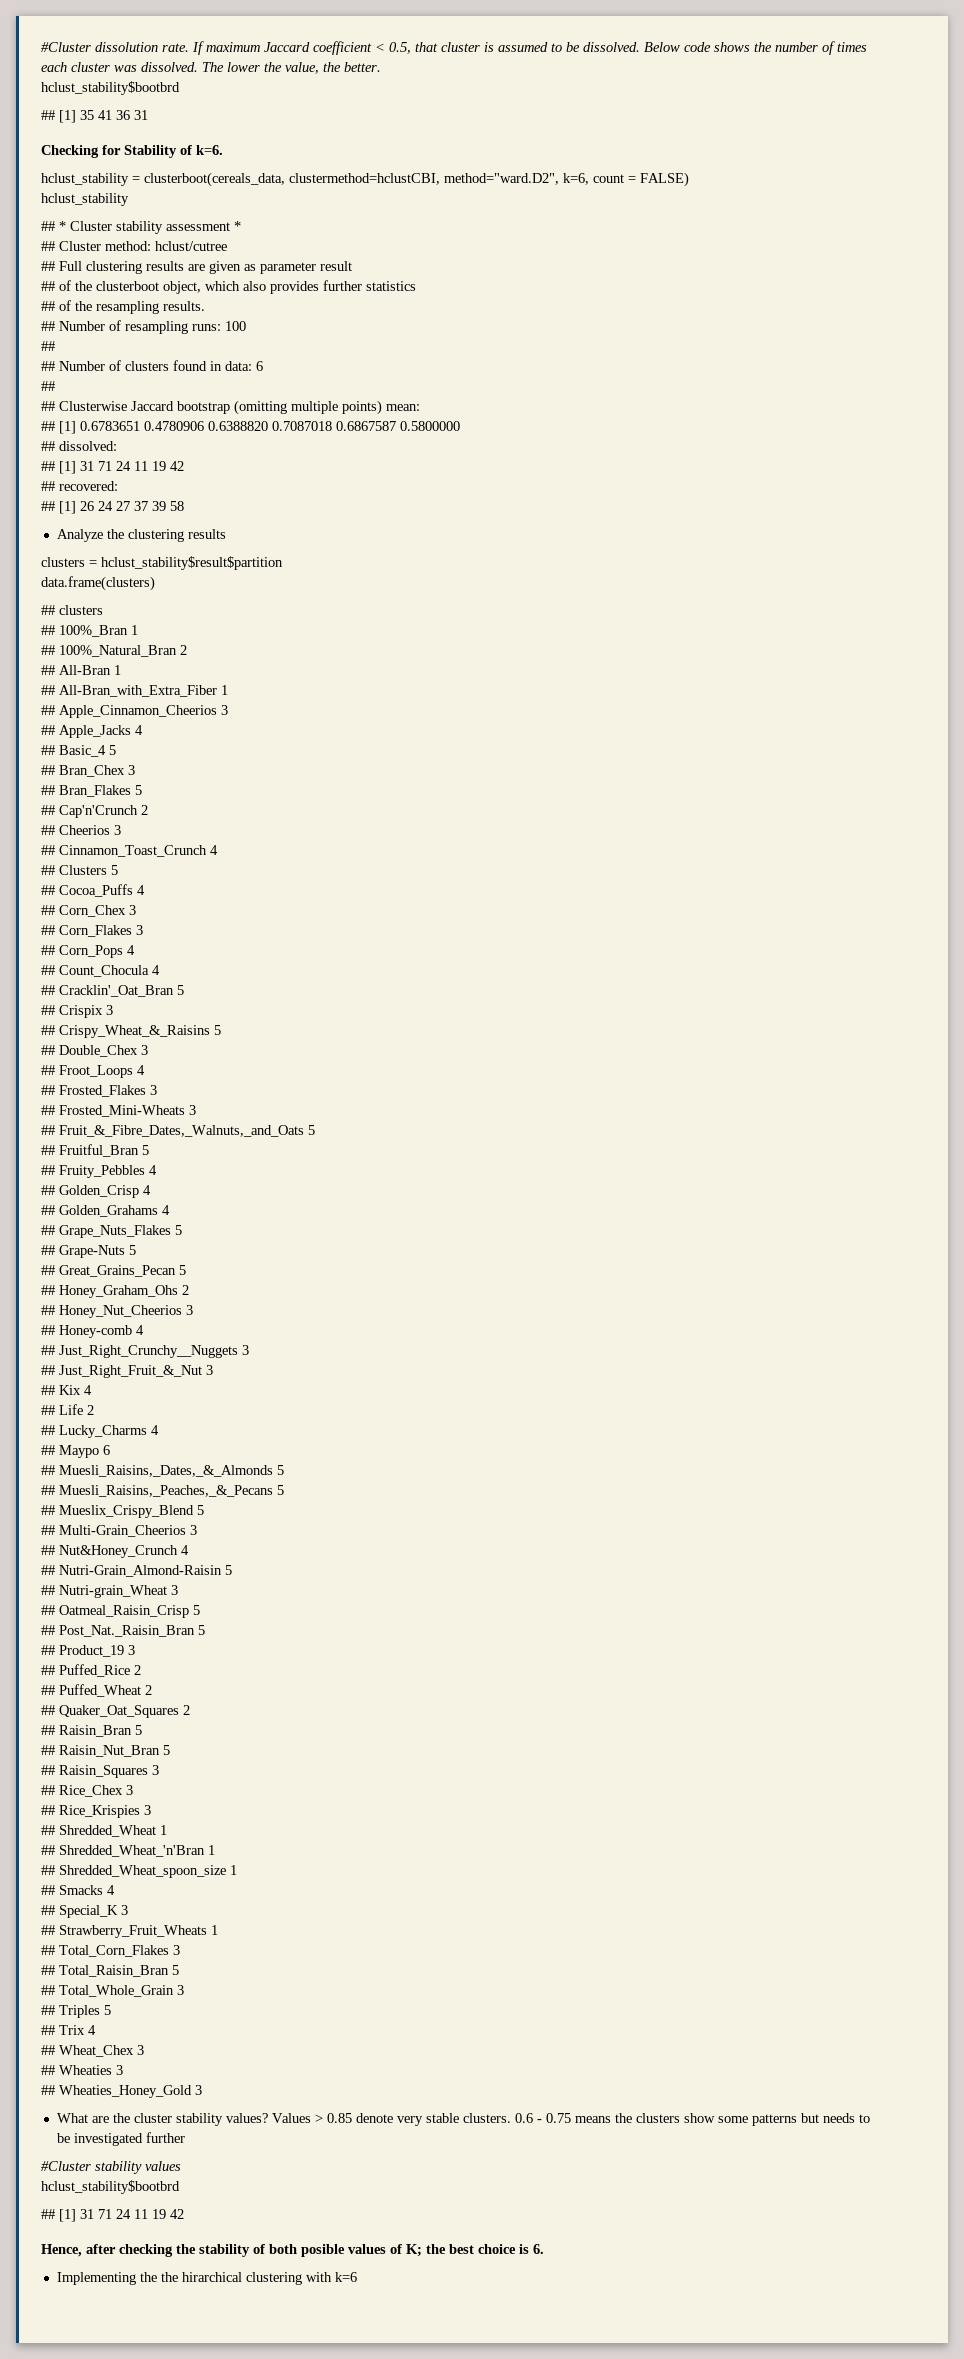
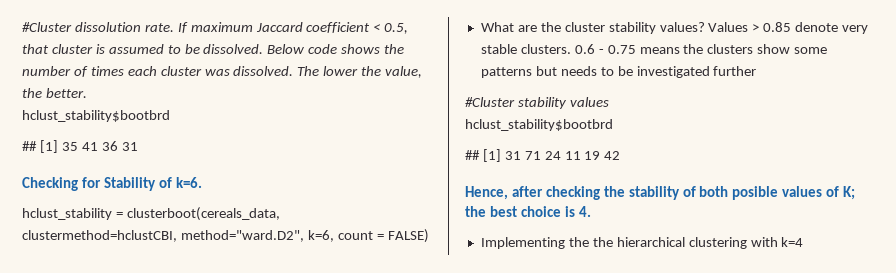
[41,193,129,206] [41,221,241,234] [41,241,227,251] [41,261,352,274] [41,280,416,294] [41,300,205,314] [41,320,246,334] [41,341,55,351] [41,360,263,371] [41,381,55,391] [41,400,420,415] [41,421,460,434] [41,441,117,451] [41,461,184,474] [41,481,118,491] [41,501,184,514] [56,529,226,542] [41,556,283,570] [41,576,155,591] [41,605,103,615] [41,625,138,637] [41,645,187,657] [41,665,121,675] [41,685,228,697] [41,705,228,718] [41,725,143,738] [41,745,116,757] [41,765,135,777] [41,785,142,797] [41,805,148,818] [41,825,121,835] [41,845,218,857] [41,865,118,875] [41,884,145,897] [41,905,136,917] [41,925,143,937] [41,945,135,958] [41,965,160,977] [41,985,184,997] [41,1005,113,1018] [41,1025,221,1038] [41,1045,148,1057] [41,1065,145,1078] [41,1085,157,1097] [41,1105,196,1117] [41,1125,315,1137] [41,1144,149,1157] [41,1165,157,1178] [41,1185,151,1198] [41,1205,170,1217] [41,1225,182,1238] [41,1245,136,1258] [41,1265,186,1277] [41,1285,189,1298] [41,1305,193,1318] [41,1325,144,1338] [41,1345,249,1358] [41,1365,213,1378] [41,1385,92,1395] [41,1404,94,1415] [41,1425,159,1438] [41,1445,110,1458] [41,1465,284,1477] [41,1485,284,1497] [41,1505,204,1518] [41,1525,197,1537] [41,1545,189,1558] [41,1565,232,1577] [41,1585,178,1598] [41,1605,200,1618] [41,1625,205,1637] [41,1645,135,1657] [41,1664,141,1677] [41,1684,152,1697] [41,1705,190,1718] [41,1725,142,1737] [41,1745,170,1757] [41,1765,159,1778] [41,1785,133,1797] [41,1805,151,1818] [41,1825,167,1837] [41,1845,215,1857] [41,1865,237,1878] [41,1885,115,1895] [41,1905,128,1918] [41,1925,218,1938] [41,1945,180,1957] [41,1965,179,1977] [41,1985,184,1997] [41,2005,111,2018] [41,2025,96,2035] [41,2045,144,2057] [41,2065,123,2075] [41,2085,202,2098] // hclust_stability // ## * Cluster stability assessment * // ## Cluster method: hclust/cutree // ## Full clustering results are given as parameter result // ## of the clusterboot object, which also provides further statistics // ## of the resampling results. // ## Number of resampling runs: 100 // ## // ## Number of clusters found in data: 6 // ## // ## Clusterwise Jaccard bootstrap (omitting multiple points) mean: // ## [1] 0.6783651 0.4780906 0.6388820 0.7087018 0.6867587 0.5800000 // ## dissolved: // ## [1] 31 71 24 11 19 42 // ## recovered: // ## [1] 26 24 27 37 39 58 // Analyze the clustering results // clusters = hclust_stability$result$partition // data.frame(clusters) // ## clusters // ## 100%_Bran 1 // ## 100%_Natural_Bran 2 // ## All-Bran 1 // ## All-Bran_with_Extra_Fiber 1 // ## Apple_Cinnamon_Cheerios 3 // ## Apple_Jacks 4 // ## Basic_4 5 // ## Bran_Chex 3 // ## Bran_Flakes 5 // ## Cap'n'Crunch 2 // ## Cheerios 3 // ## Cinnamon_Toast_Crunch 4 // ## Clusters 5 // ## Cocoa_Puffs 4 // ## Corn_Chex 3 // ## Corn_Flakes 3 // ## Corn_Pops 4 // ## Count_Chocula 4 // ## Cracklin'_Oat_Bran 5 // ## Crispix 3 // ## Crispy_Wheat_&_Raisins 5 // ## Double_Chex 3 // ## Froot_Loops 4 // ## Frosted_Flakes 3 // ## Frosted_Mini-Wheats 3 // ## Fruit_&_Fibre_Dates,_Walnuts,_and_Oats 5 // ## Fruitful_Bran 5 // ## Fruity_Pebbles 4 // ## Golden_Crisp 4 // ## Golden_Grahams 4 // ## Grape_Nuts_Flakes 5 // ## Grape-Nuts 5 // ## Great_Grains_Pecan 5 // ## Honey_Graham_Ohs 2 // ## Honey_Nut_Cheerios 3 // ## Honey-comb 4 // ## Just_Right_Crunchy__Nuggets 3 // ## Just_Right_Fruit_&_Nut 3 // ## Kix 4 // ## Life 2 // ## Lucky_Charms 4 // ## Maypo 6 // ## Muesli_Raisins,_Dates,_&_Almonds 5 // ## Muesli_Raisins,_Peaches,_&_Pecans 5 // ## Mueslix_Crispy_Blend 5 // ## Multi-Grain_Cheerios 3 // ## Nut&Honey_Crunch 4 // ## Nutri-Grain_Almond-Raisin 5 // ## Nutri-grain_Wheat 3 // ## Oatmeal_Raisin_Crisp 5 // ## Post_Nat._Raisin_Bran 5 // ## Product_19 3 // ## Puffed_Rice 2 // ## Puffed_Wheat 2 // ## Quaker_Oat_Squares 2 // ## Raisin_Bran 5 // ## Raisin_Nut_Bran 5 // ## Raisin_Squares 3 // ## Rice_Chex 3 // ## Rice_Krispies 3 // ## Shredded_Wheat 1 // ## Shredded_Wheat_'n'Bran 1 // ## Shredded_Wheat_spoon_size 1 // ## Smacks 4 // ## Special_K 3 // ## Strawberry_Fruit_Wheats 1 // ## Total_Corn_Flakes 3 // ## Total_Raisin_Bran 5 // ## Total_Whole_Grain 3 // ## Triples 5 // ## Trix 4 // ## Wheat_Chex 3 // ## Wheaties 3 // ## Wheaties_Honey_Gold 3 -> (429, 236) none
[533,2244,544,2254] 6. -> [578,206,591,217] 4.
[181,2272,242,2282] hirarchical -> [616,237,685,247] hierarchical
[334,2272,357,2282] k=6 -> [781,237,804,247] k=4

